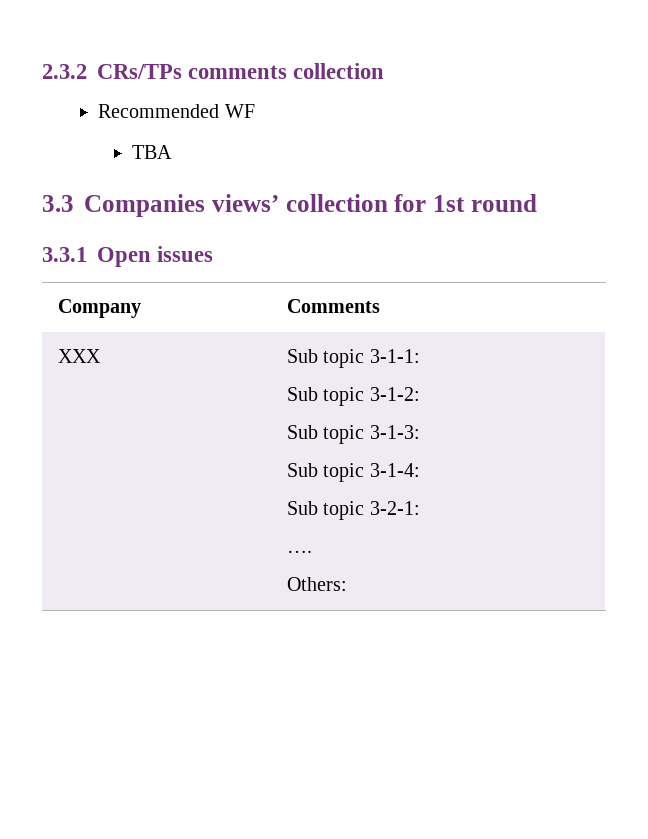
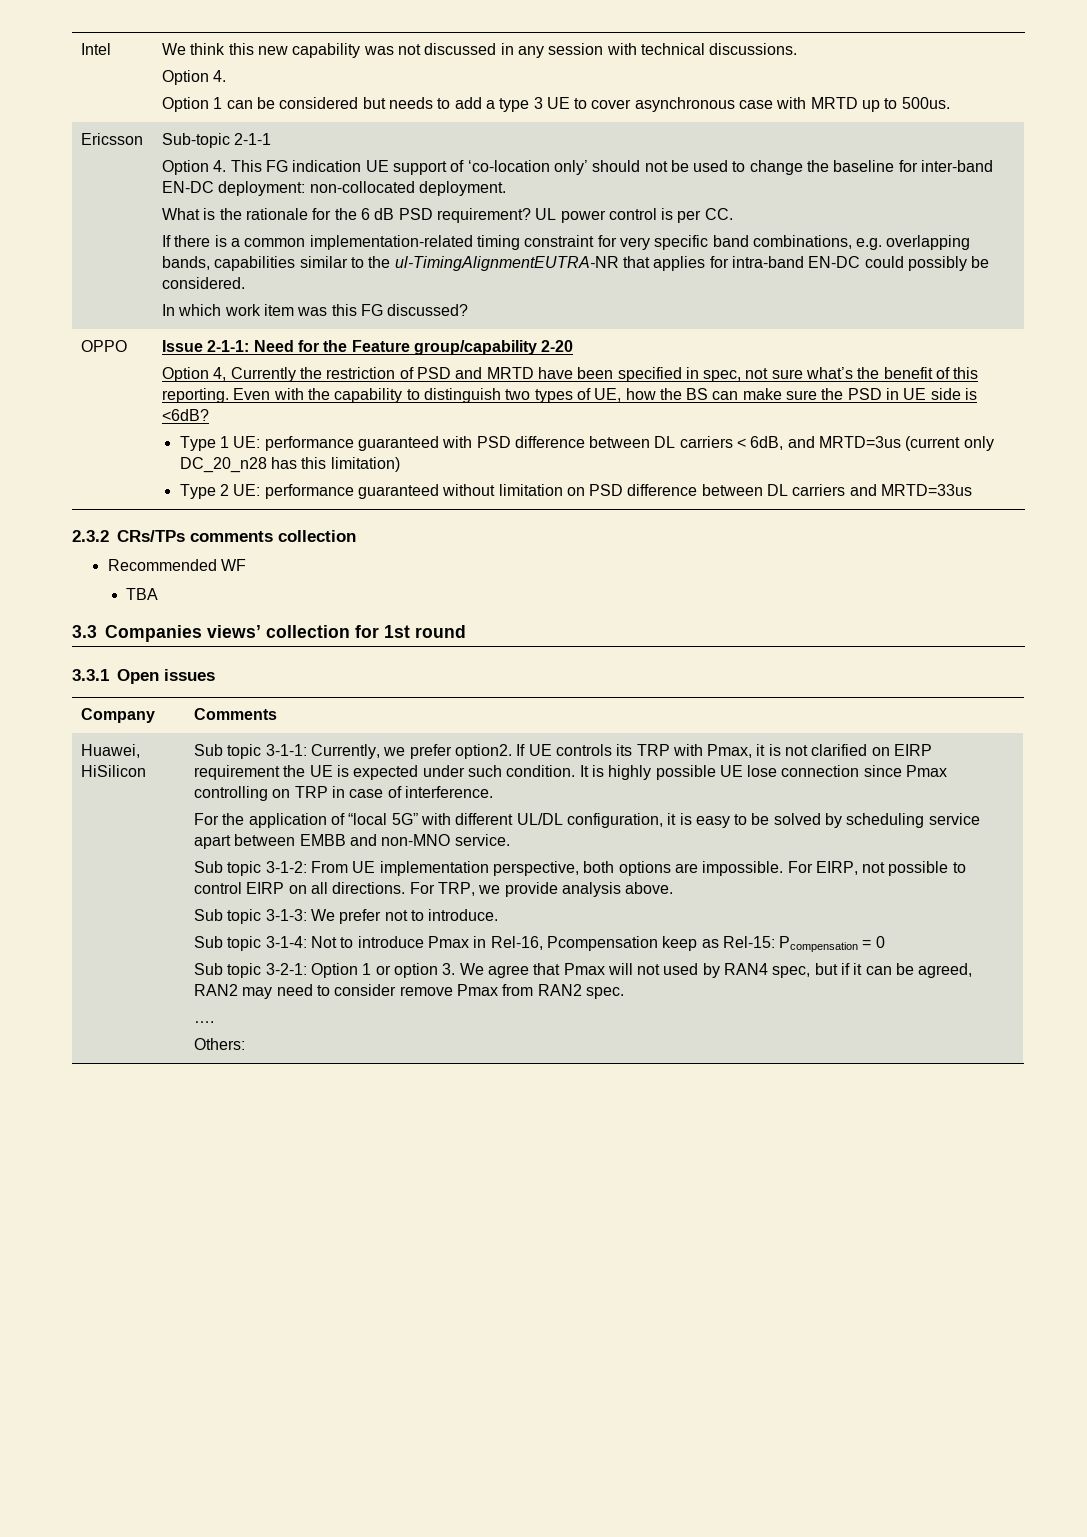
(42, 71) none -> [81,43,112,55] [162,43,798,58] [162,70,227,85] [162,97,950,112] [81,133,144,145] [162,133,272,148] [162,160,994,175] [162,181,506,196] [162,208,733,223] [162,235,971,250] [162,256,990,271] [162,277,246,289] [162,304,469,316] [81,340,128,352] [162,340,574,355] [162,367,979,382] [162,388,978,403] [162,409,210,421] [179,436,994,451] [179,457,400,473] [179,484,973,499] Intel | We think this new capability was not discussed in any session with technical discussions. // Option 4. // Option 1 can be considered but needs to add a type 3 UE to cover asynchronous case with MRTD up to 500us. // Ericsson | Sub-topic 2-1-1 // Option 4. This FG indication UE support of ‘co-location only’ should not be used to change the baseline for inter-band EN-DC deployment: non-collocated deployment. // What is the rationale for the 6 dB PSD requirement? UL power control is per CC. // If there is a common implementation-related timing constraint for very specific band combinations, e.g. overlapping bands, capabilities similar to the ul-TimingAlignmentEUTRA-NR that applies for intra-band EN-DC could possibly be considered. // In which work item was this FG discussed? // OPPO | Issue 2-1-1: Need for the Feature group/capability 2-20 // Option 4, Currently the restriction of PSD and MRTD have been specified in spec, not sure what’s the benefit of this reporting. Even with the capability to distinguish two types of UE, how the BS can make sure the PSD in UE side is <6dB? // Type 1 UE: performance guaranteed with PSD difference between DL carriers < 6dB, and MRTD=3us (current only DC_20_n28 has this limitation) // Type 2 UE: performance guaranteed without limitation on PSD difference between DL carriers and MRTD=33us //
[57,349,101,363] XXX -> [81,744,141,758] [81,765,147,777] Huawei, HiSilicon
[286,387,420,406] [286,425,420,444] [286,463,420,482] [286,501,420,520] // Sub topic 3-1-2: // Sub topic 3-1-3: // Sub topic 3-1-4: // Sub topic 3-2-1: -> [310,744,933,759] [194,765,948,780] [194,786,493,801] [194,813,980,828] [194,834,510,849] [194,861,966,876] [194,882,674,897] [194,909,499,924] [194,936,885,952] [194,963,973,978] [194,984,624,999] Currently, we prefer option2. If UE controls its TRP with Pmax, it is not clarified on EIRP requirement the UE is expected under such condition. It is highly possible UE lose connection since Pmax controlling on TRP in case of interference. // For the application of “local 5G” with different UL/DL configuration, it is easy to be solved by scheduling service apart between EMBB and non-MNO service. // Sub topic 3-1-2: From UE implementation perspective, both options are impossible. For EIRP, not possible to control EIRP on all directions. For TRP, we provide analysis above. // Sub topic 3-1-3: We prefer not to introduce. // Sub topic 3-1-4: Not to introduce Pmax in Rel-16, Pcompensation keep as Rel-15: Pcompensation = 0 // Sub topic 3-2-1: Option 1 or option 3. We agree that Pmax will not used by RAN4 spec, but if it can be agreed, RAN2 may need to consider remove Pmax from RAN2 spec.

